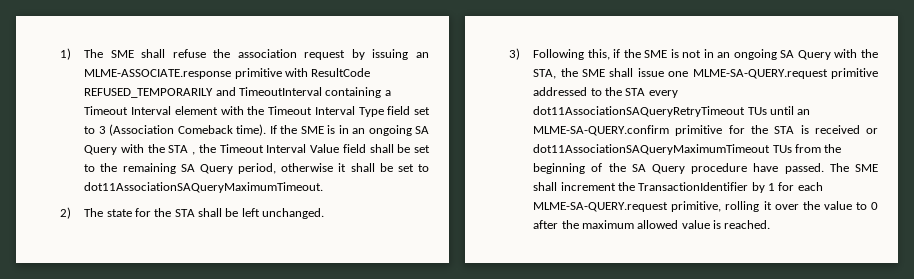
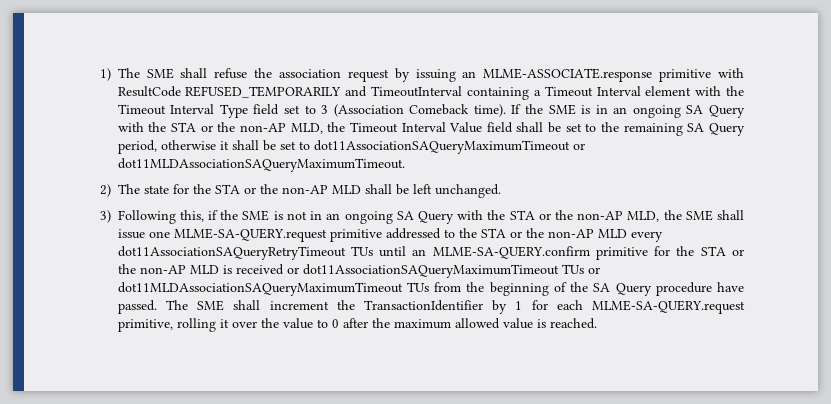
[192,152,196,155] , -> [200,122,323,134] or the non-AP MLD,
[84,182,324,193] dot11AssociationSAQueryMaximumTimeout. -> [313,140,585,154] [117,158,405,172] dot11AssociationSAQueryMaximumTimeout or dot11MLDAssociationSAQueryMaximumTimeout.
(195, 213) none -> [243,184,361,194] or the non-AP MLD
[533,69,557,79] STA, -> [509,210,660,222] STA or the non-AP MLD,
(646, 92) none -> [509,228,627,238] or the non-AP MLD
(795, 130) none -> [732,249,745,256] [117,264,219,274] or the non-AP MLD
(792, 149) none -> [587,267,600,274] [117,282,429,296] or dot11MLDAssociationSAQueryMaximumTimeout TUs

